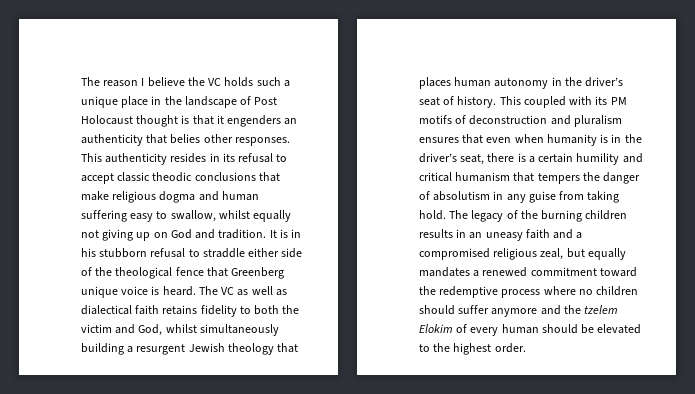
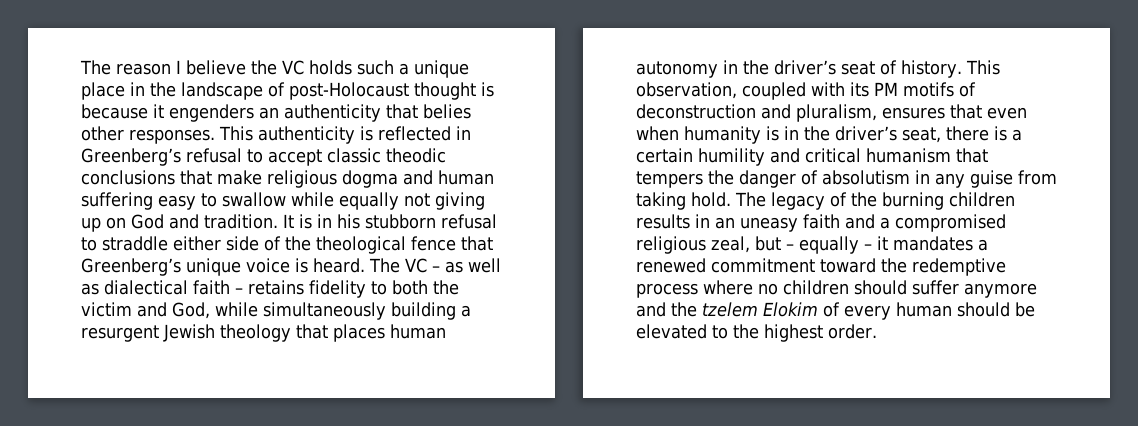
[254,97,278,105] [81,115,133,125] Post Holocaust -> [289,82,409,100] post-Holocaust
[192,115,214,125] that -> [81,104,148,119] because
[170,153,235,163] resides in its -> [360,126,471,141] [81,148,181,166] is reflected in Greenberg’s
[170,210,250,222] swallow, whilst -> [222,192,334,207] swallow while
[231,267,285,279] Greenberg -> [81,258,181,276] Greenberg’s
(235, 291) none -> [432,266,440,272] –
(160, 310) none -> [235,288,243,294] –
[165,324,197,333] whilst -> [215,302,258,317] while
(521, 100) none -> [636,82,737,99] observation,
[573,115,622,127] pluralism -> [796,104,877,122] pluralism,
[587,248,626,260] equally -> [786,236,888,254] – equally – it

